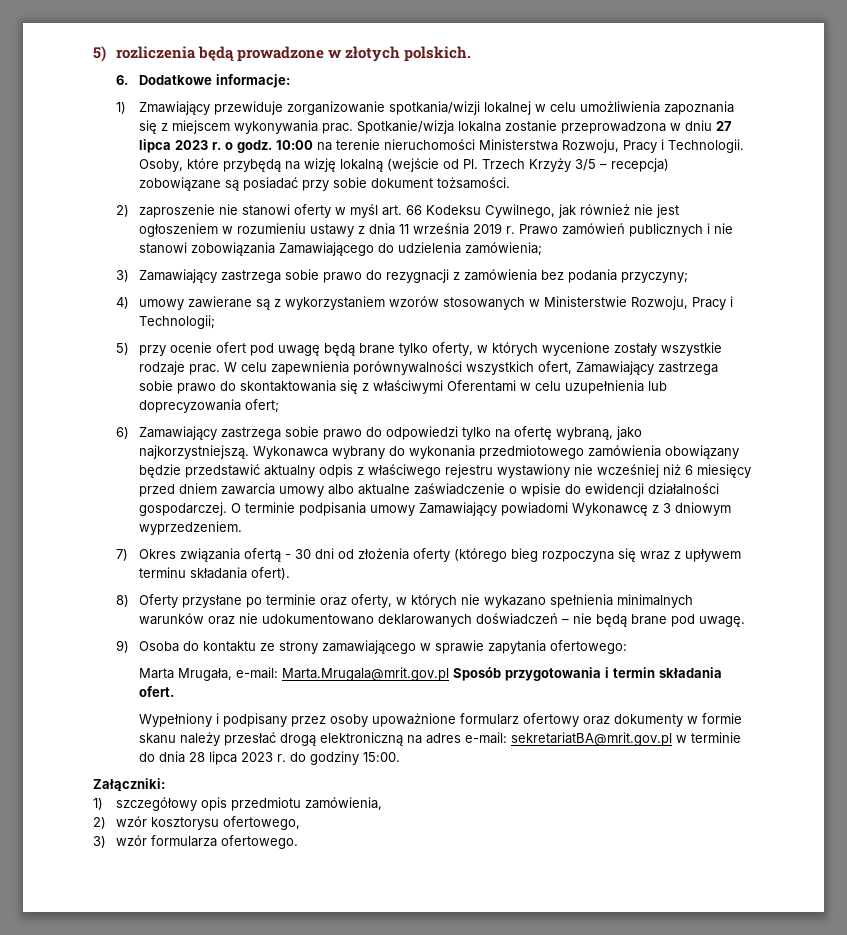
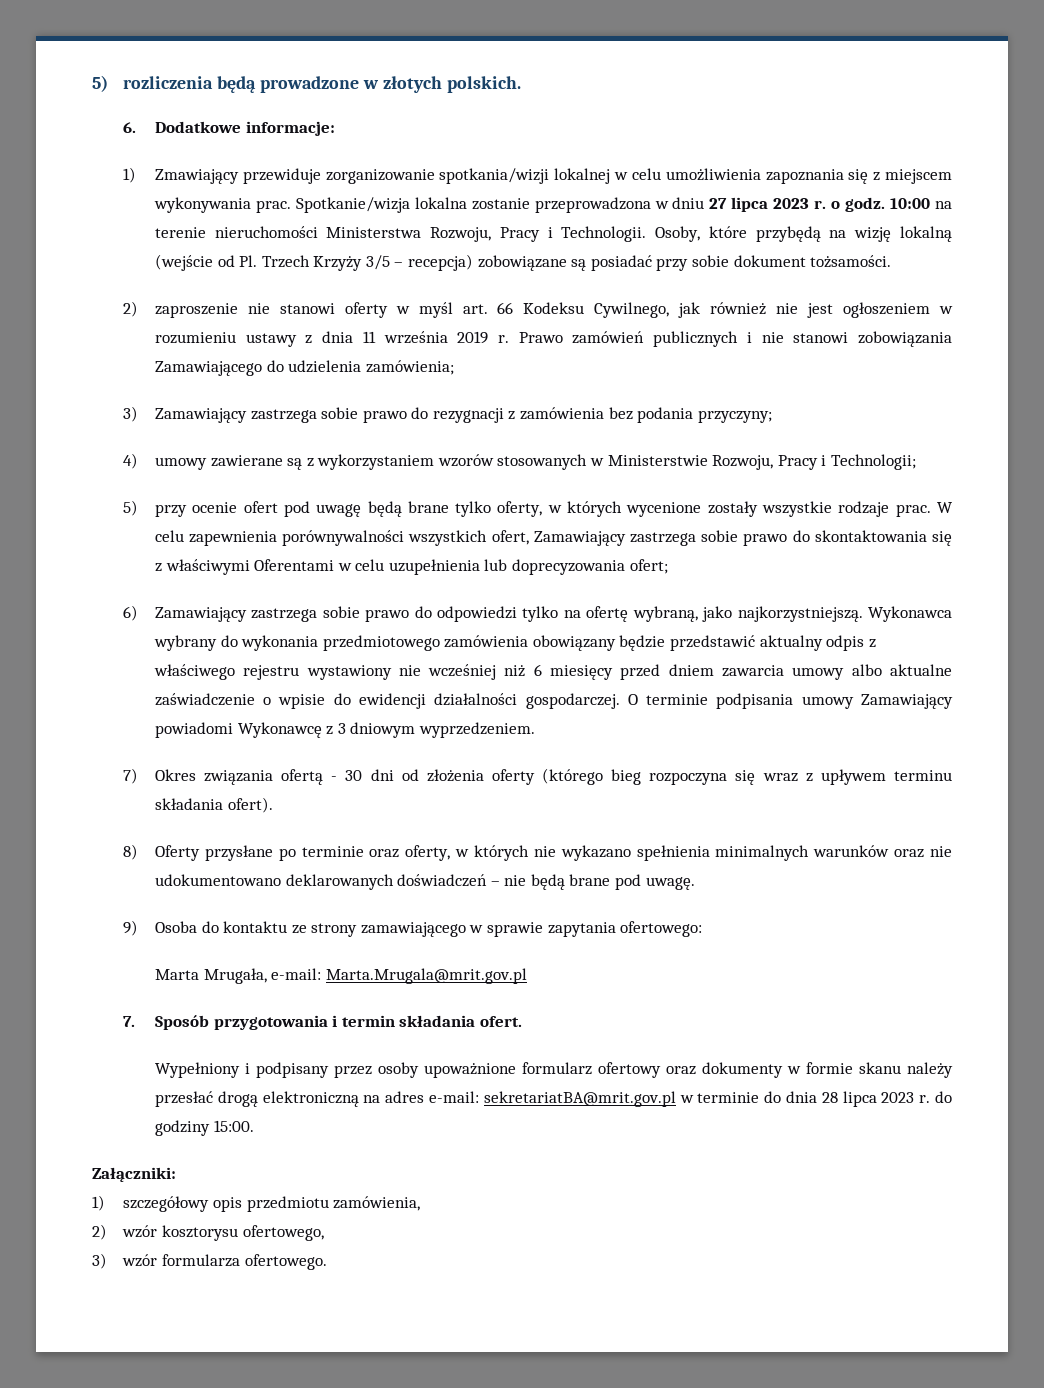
(449, 674) none -> [123,1016,136,1027] // 7.

